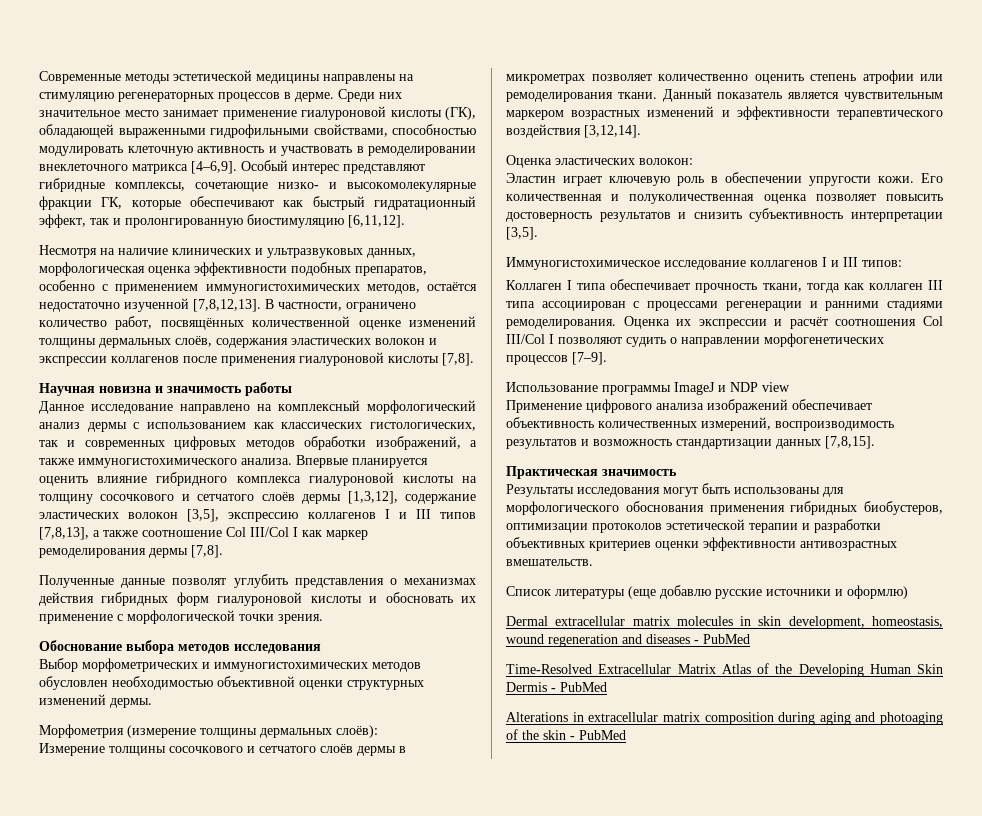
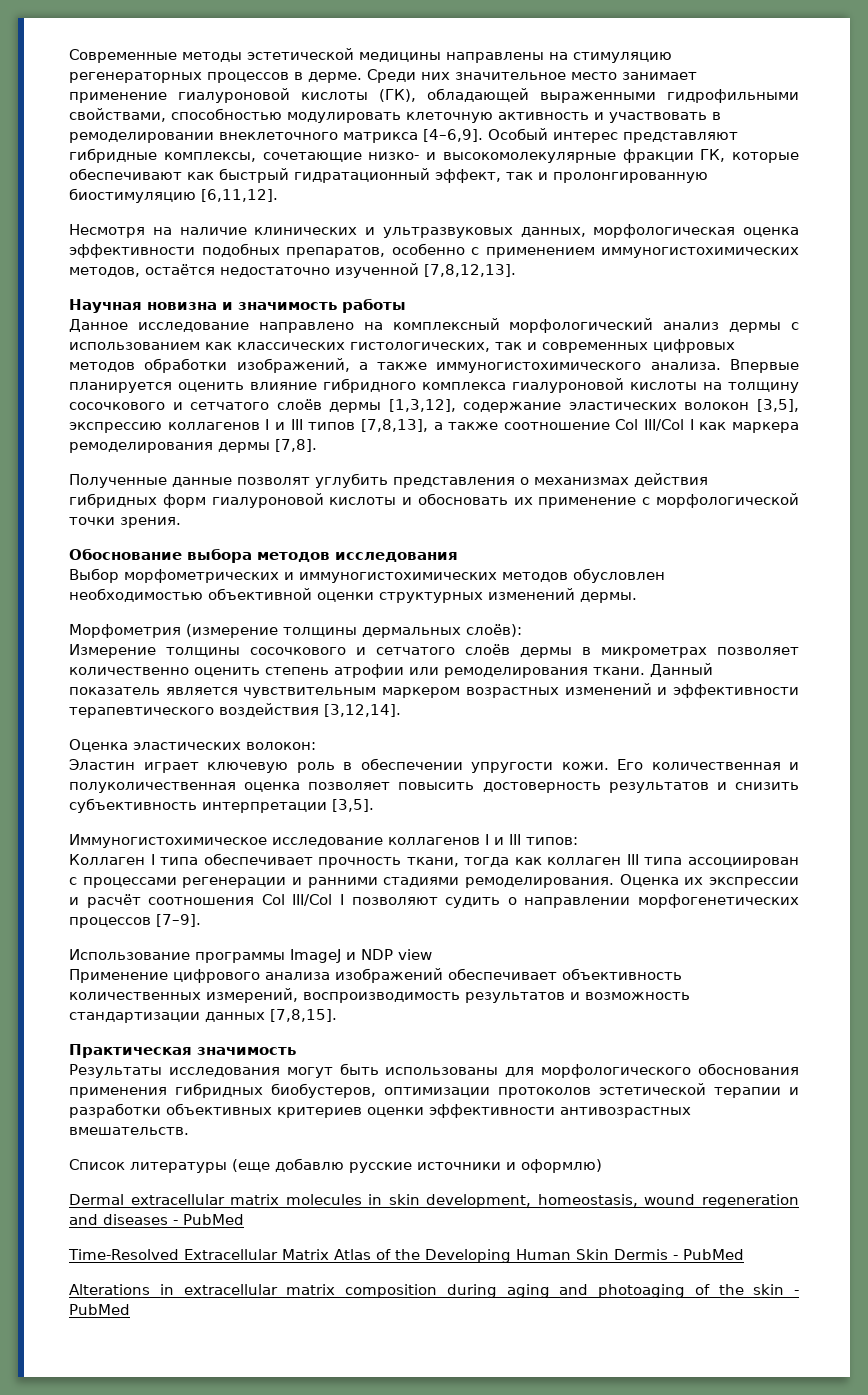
[265,299,416,312] [39,316,476,330] [39,336,437,348] [39,352,474,366] В частности, ограничено количество работ, посвящённых количественной оценке изменений толщины дермальных слоёв, содержания эластических волокон и экспрессии коллагенов после применения гиалуроновой кислоты [7,8]. -> (516, 270) none
[326,530,368,540] маркер -> [731,422,799,433] маркера

